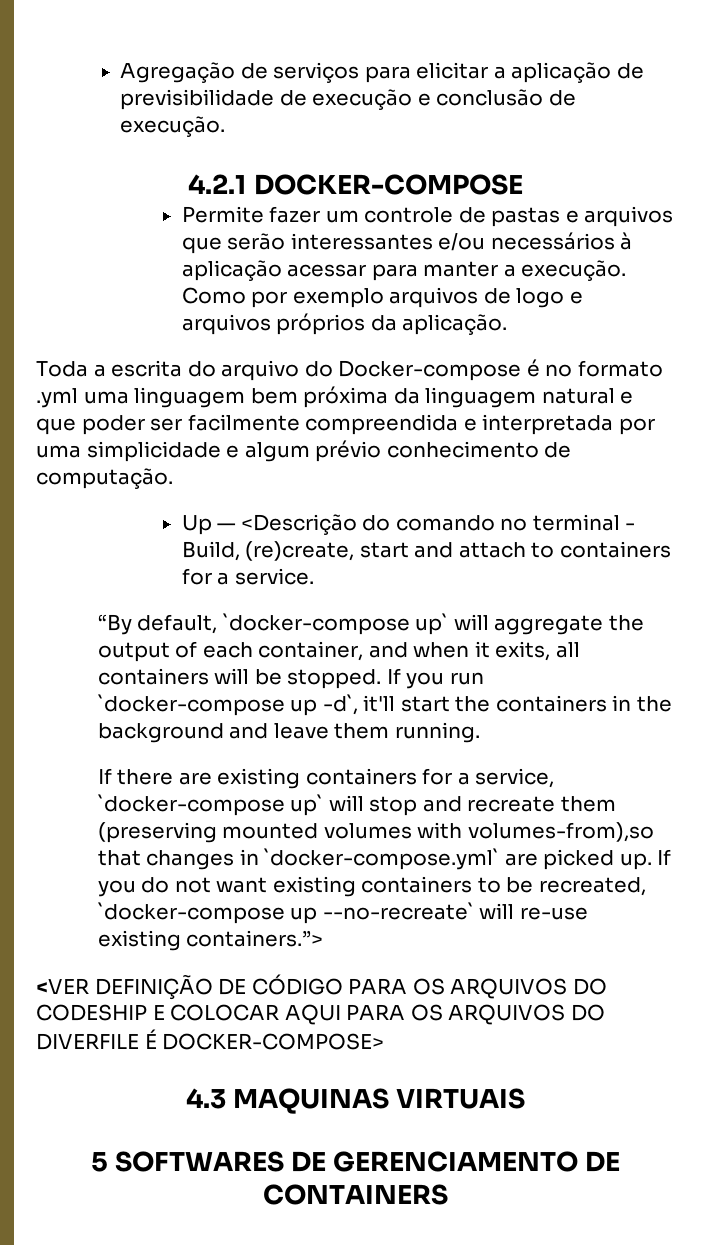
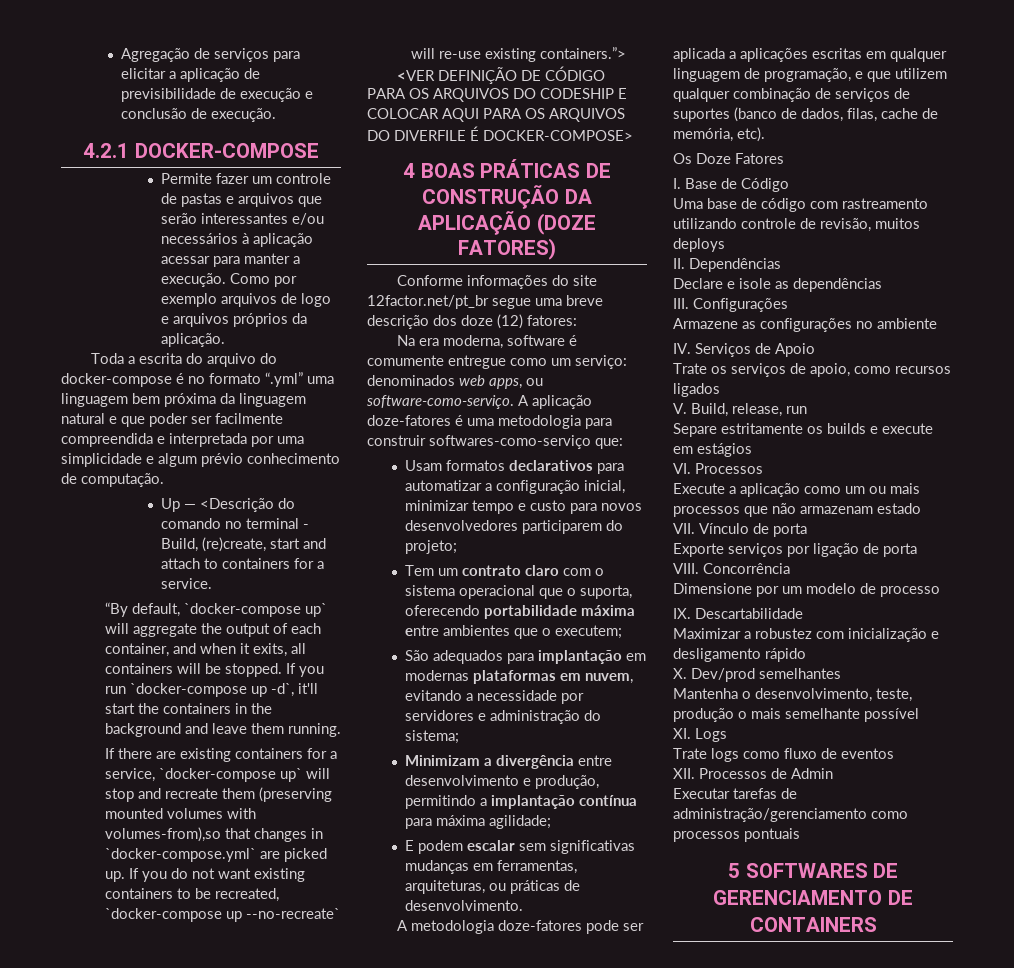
[338,360,522,381] Docker-compose -> [61,373,172,387] docker-compose
[36,388,78,408] .yml -> [265,372,303,387] “.yml”
[185,1088,526,1114] 4.3 MAQUINAS VIRTUAIS -> [403,159,611,178] [422,185,592,209] [418,211,596,235] [458,238,556,260] [397,275,598,289] [367,295,603,309] [367,314,577,329] [397,335,578,349] [367,355,627,369] [367,375,543,389] [367,395,592,409] [367,415,612,429] [367,435,623,449] [404,460,624,474] [404,480,625,494] [404,500,642,514] [404,520,623,534] [404,540,457,554] [404,565,604,576] [404,585,632,599] [404,605,635,619] [404,625,622,639] [404,650,646,664] [404,670,633,684] [404,690,584,704] [404,710,601,724] [404,730,459,744] [404,755,612,769] [404,775,599,789] [404,795,637,809] [404,815,551,829] [404,840,635,854] [404,860,577,874] [404,880,580,894] [404,900,523,911] [397,920,645,934] [673,48,947,62] [673,68,947,82] [673,88,910,102] [673,107,938,122] [673,127,765,142] [673,153,784,164] [673,178,789,192] [673,198,928,212] [673,218,920,232] [673,238,725,252] [673,258,781,272] [673,278,882,292] [673,298,788,312] [673,318,937,332] [673,343,815,357] [673,363,951,377] [673,383,720,397] [673,403,807,417] [673,423,933,437] [673,443,752,457] [673,463,763,474] [673,483,920,497] [673,503,921,517] [673,523,807,537] [673,543,917,557] [673,563,790,574] [673,583,940,597] [673,608,803,619] [673,628,939,642] [673,648,806,662] [673,668,841,682] [673,688,912,702] [673,708,919,722] [673,728,727,742] [673,748,894,762] [673,768,833,779] [673,788,797,799] [673,808,908,822] [673,828,800,842] 4 BOAS PRÁTICAS DE CONSTRUÇÃO DA APLICAÇÃO (DOZE FATORES) // Conforme informações do site 12factor.net/pt_br segue uma breve descrição dos doze (12) fatores: // Na era moderna, software é comumente entregue como um serviço: denominados web apps, ou software-como-serviço. A aplicação doze-fatores é uma metodologia para construir softwares-como-serviço que: // Usam formatos declarativos para automatizar a configuração inicial, minimizar tempo e custo para novos desenvolvedores participarem do projeto; // Tem um contrato claro com o sistema operacional que o suporta, oferecendo portabilidade máxima entre ambientes que o executem; // São adequados para implantação em modernas plataformas em nuvem, evitando a necessidade por servidores e administração do sistema; // Minimizam a divergência entre desenvolvimento e produção, permitindo a implantação contínua para máxima agilidade; // E podem escalar sem significativas mudanças em ferramentas, arquiteturas, ou práticas de desenvolvimento. // A metodologia doze-fatores pode ser aplicada a aplicações escritas em qualquer linguagem de programação, e que utilizem qualquer combinação de serviços de suportes (banco de dados, filas, cache de memória, etc). // Os Doze Fatores // I. Base de Código // Uma base de código com rastreamento utilizando controle de revisão, muitos deploys // II. Dependências // Declare e isole as dependências // III. Configurações // Armazene as configurações no ambiente // IV. Serviços de Apoio // Trate os serviços de apoio, como recursos ligados // V. Build, release, run // Separe estritamente os builds e execute em estágios // VI. Processos // Execute a aplicação como um ou mais processos que não armazenam estado // VII. Vínculo de porta // Exporte serviços por ligação de porta // VIII. Concorrência // Dimensione por um modelo de processo // IX. Descartabilidade // Maximizar a robustez com inicialização e desligamento rápido // X. Dev/prod semelhantes // Mantenha o desenvolvimento, teste, produção o mais semelhante possível // XI. Logs // Trate logs como fluxo de eventos // XII. Processos de Admin // Executar tarefas de administração/gerenciamento como processos pontuais

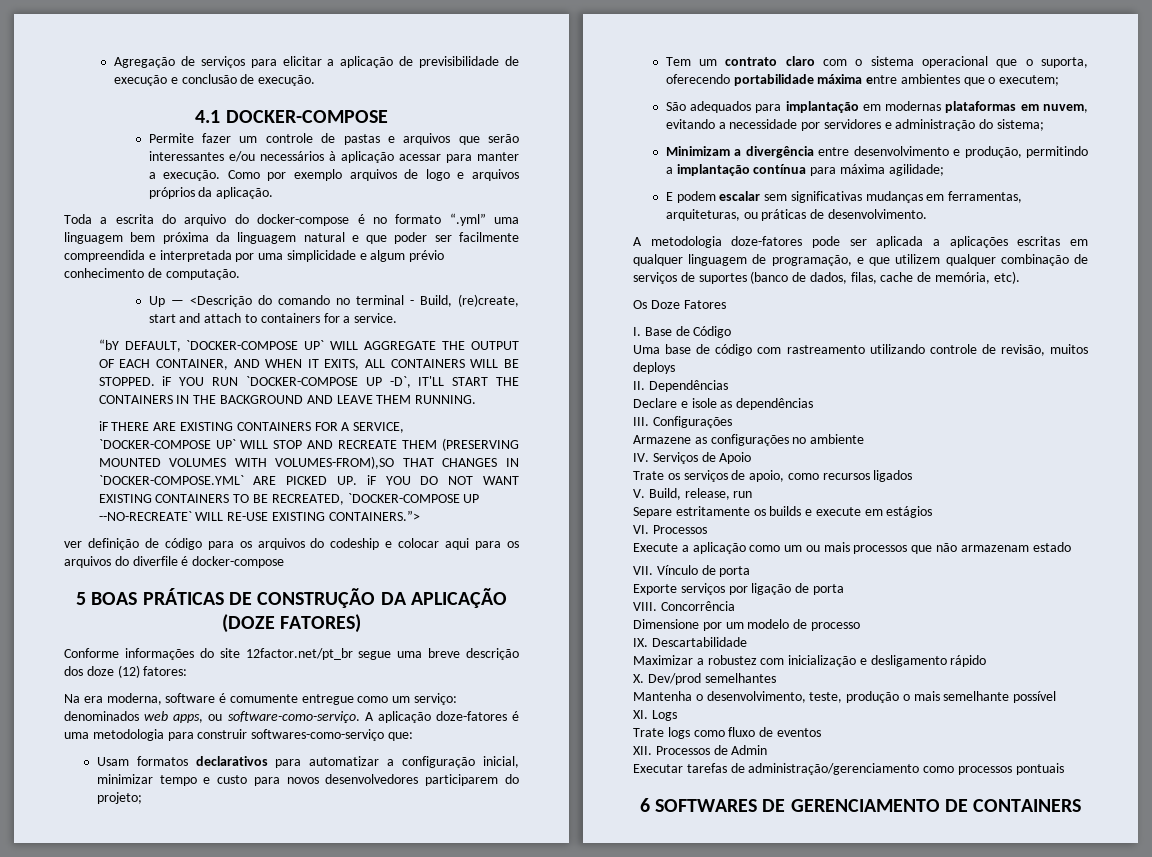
[83,143,130,158] 4.2.1 -> [195,110,221,123] 4.1
[104,602,327,617] [104,623,321,637] [104,643,306,657] [104,663,324,677] [104,683,318,697] [104,703,272,714] [104,723,341,737] [104,748,337,762] [104,768,330,782] [104,787,332,802] [104,808,256,819] [104,827,323,842] [104,848,327,862] [104,868,305,882] [104,888,279,902] [104,908,340,922] [410,47,626,62] [397,66,606,84] [367,88,627,102] [367,108,625,122] [367,126,633,141] [403,163,416,178] “By default, `docker-compose up` will aggregate the output of each container, and when it exits, all containers will be stopped. If you run `docker-compose up -d`, it'll start the containers in the background and leave them running. // If there are existing containers for a service, `docker-compose up` will stop and recreate them (preserving mounted volumes with volumes-from),so that changes in `docker-compose.yml` are picked up. If you do not want existing containers to be recreated, `docker-compose up --no-recreate` will re-use existing containers.”> // <VER DEFINIÇÃO DE CÓDIGO PARA OS ARQUIVOS DO CODESHIP E COLOCAR AQUI PARA OS ARQUIVOS DO DIVERFILE É DOCKER-COMPOSE> // 4 -> [98,339,519,352] [98,359,519,370] [98,376,520,388] [98,395,477,404] [98,421,405,433] [98,438,519,451] [98,456,519,469] [98,475,519,485] [98,493,480,505] [98,510,420,521] [64,538,519,550] [64,556,285,568] [76,592,87,605] “bY DEFAULT, `DOCKER-COMPOSE UP` WILL AGGREGATE THE OUTPUT OF EACH CONTAINER, AND WHEN IT EXITS, ALL CONTAINERS WILL BE STOPPED. iF YOU RUN `DOCKER-COMPOSE UP -D`, IT'LL START THE CONTAINERS IN THE BACKGROUND AND LEAVE THEM RUNNING. // iF THERE ARE EXISTING CONTAINERS FOR A SERVICE, `DOCKER-COMPOSE UP` WILL STOP AND RECREATE THEM (PRESERVING MOUNTED VOLUMES WITH VOLUMES-FROM),SO THAT CHANGES IN `DOCKER-COMPOSE.YML` ARE PICKED UP. iF YOU DO NOT WANT EXISTING CONTAINERS TO BE RECREATED, `DOCKER-COMPOSE UP --NO-RECREATE` WILL RE-USE EXISTING CONTAINERS.”> // ver definição de código para os arquivos do codeship e colocar aqui para os arquivos do diverfile é docker-compose // 5
[727,863,740,878] 5 -> [639,798,650,812] 6

